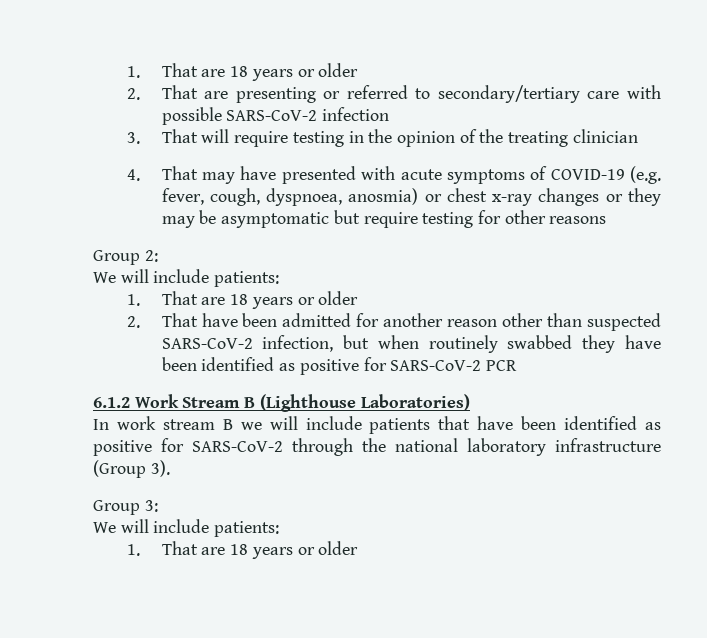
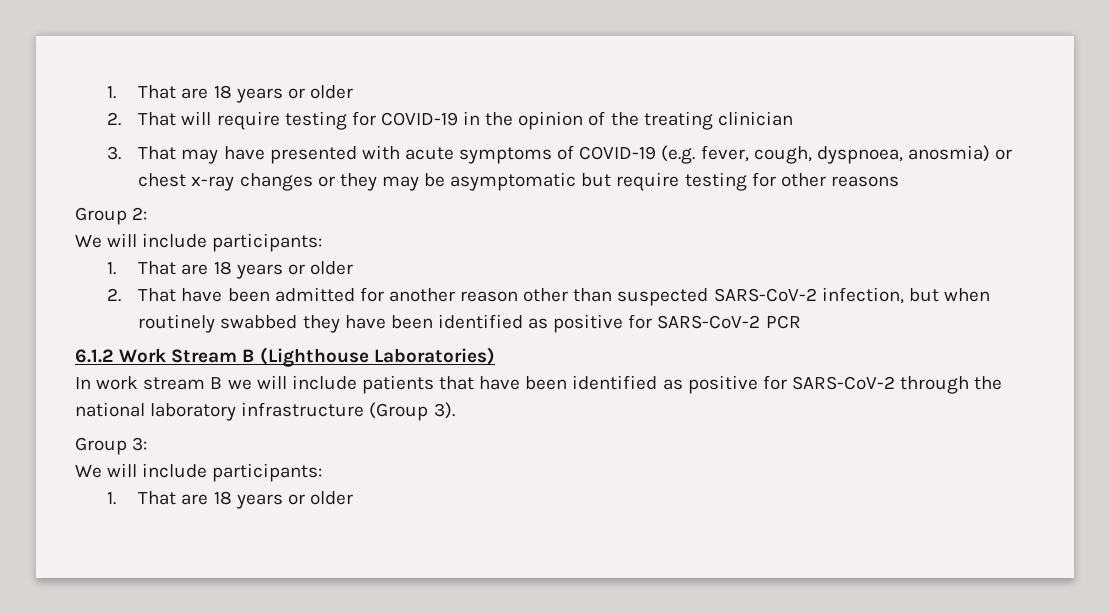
[127,63,359,81] [127,85,661,103] [161,107,390,125] [127,129,198,144] 1. That are 18 years or older // 2. That are presenting or referred to secondary/tertiary care with possible SARS-CoV-2 infection // 3. That -> [106,85,353,103] [106,112,177,126] 1. That are 18 years or older // 2. That
(344, 139) none -> [351,111,458,126] for COVID-19
[127,169,141,181] 4. -> [106,146,121,160] 3.
[214,271,280,287] patients: -> [212,233,323,252] participants:
[214,521,280,537] patients: -> [212,463,323,482] participants:

